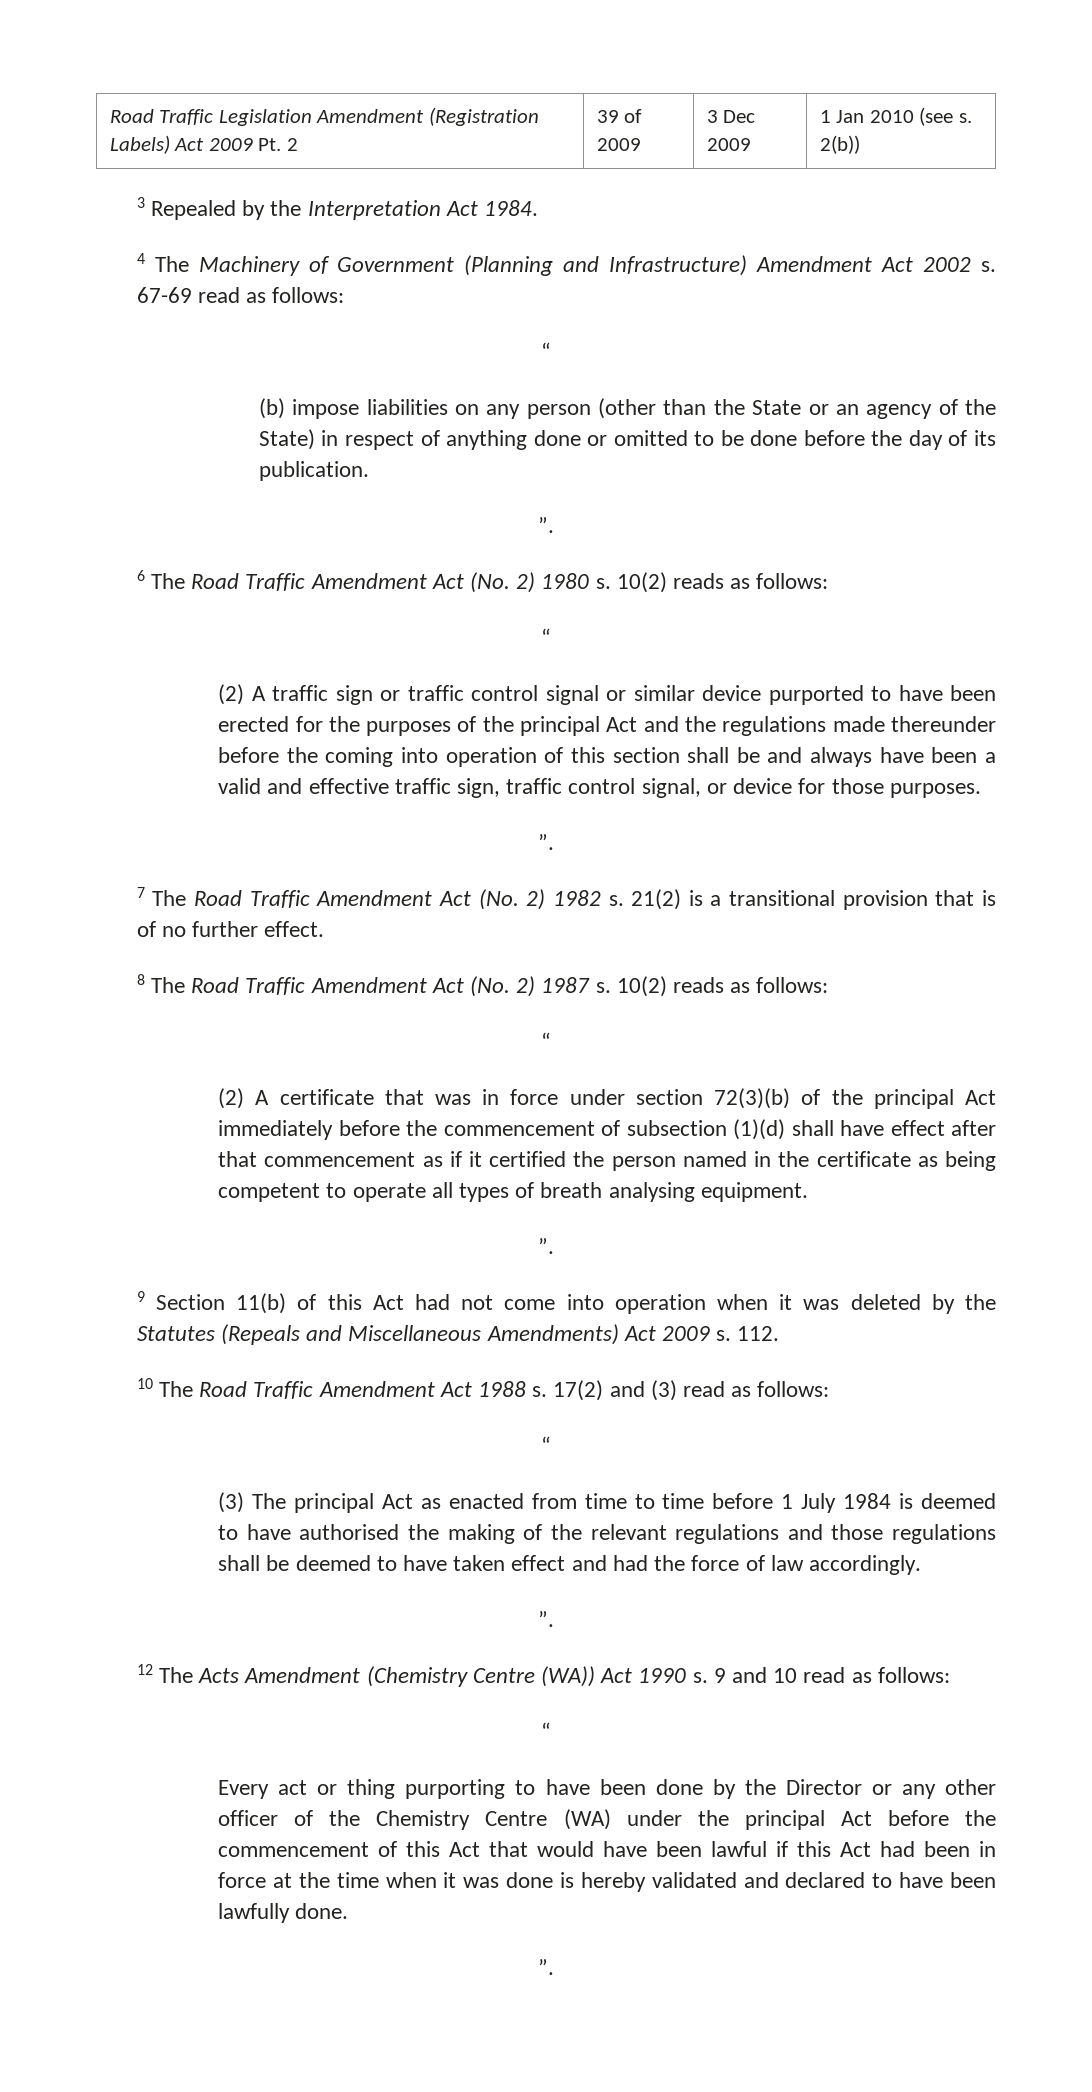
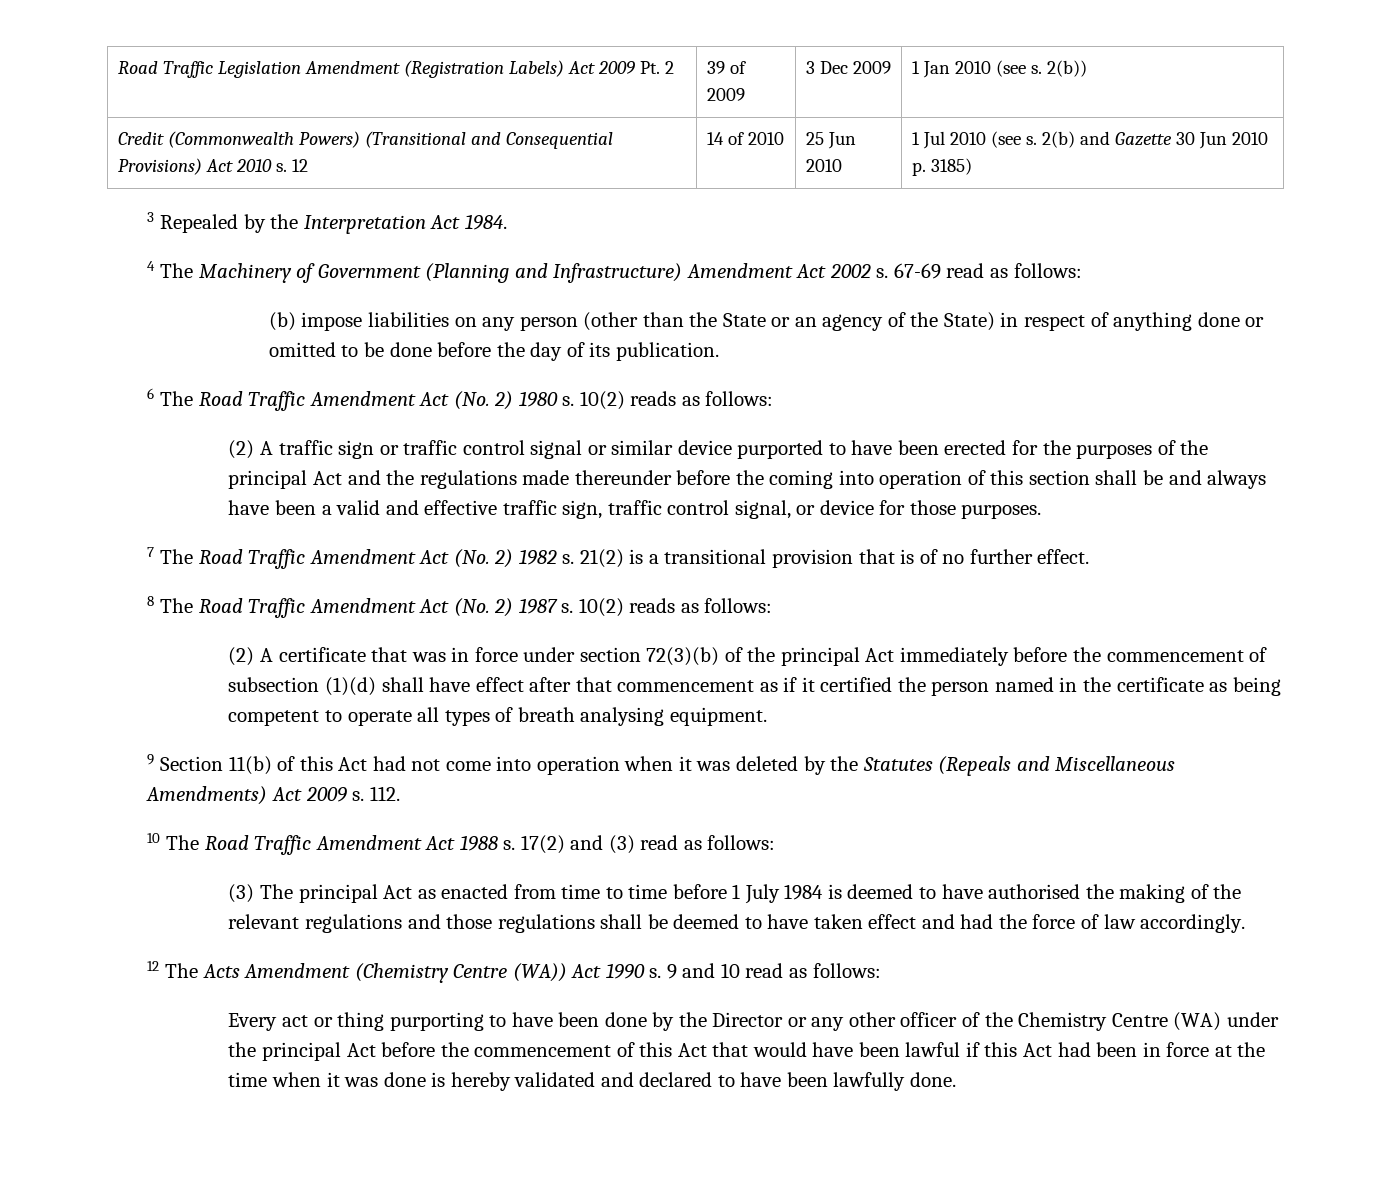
(860, 144) none -> [117,131,613,149] [117,158,308,175] [706,132,784,145] [805,132,856,149] [805,159,842,172] [911,131,1268,149] [911,158,972,176] // Credit (Commonwealth Powers) (Transitional and Consequential Provisions) Act 2010 s. 12 | 14 of 2010 | 25 Jun 2010 | 1 Jul 2010 (see s. 2(b) and Gazette 30 Jun 2010 p. 3185)
[541,342,551,359] // “ -> (1082, 270) none
[538,517,554,533] // ”. -> (719, 351) none
[541,628,551,645] // “ -> (774, 398) none
[538,834,554,850] // ”. -> (1042, 511) none
[541,1032,551,1049] // “ -> (773, 605) none
[538,1238,554,1254] // ”. -> (767, 716) none
[541,1436,551,1453] // “ -> (776, 842) none
[538,1611,554,1627] // ”. -> (1246, 923) none
[541,1722,551,1739] // “ -> (881, 970) none
[538,1959,554,1975] // ”. -> (956, 1079) none

